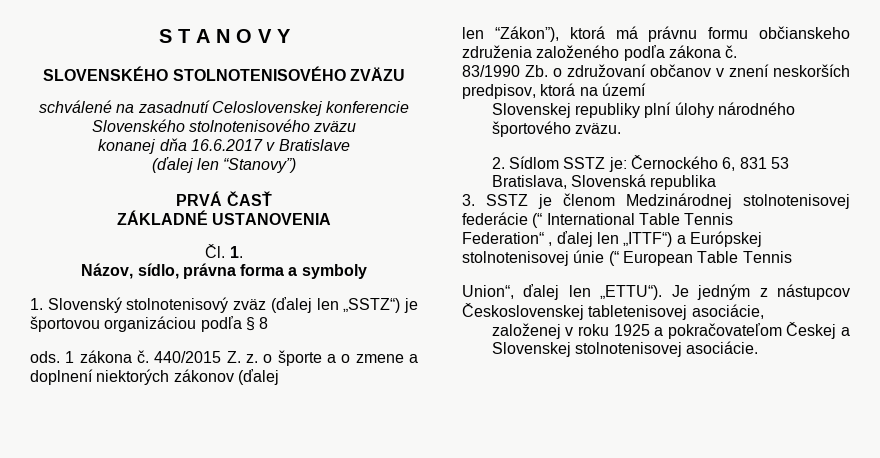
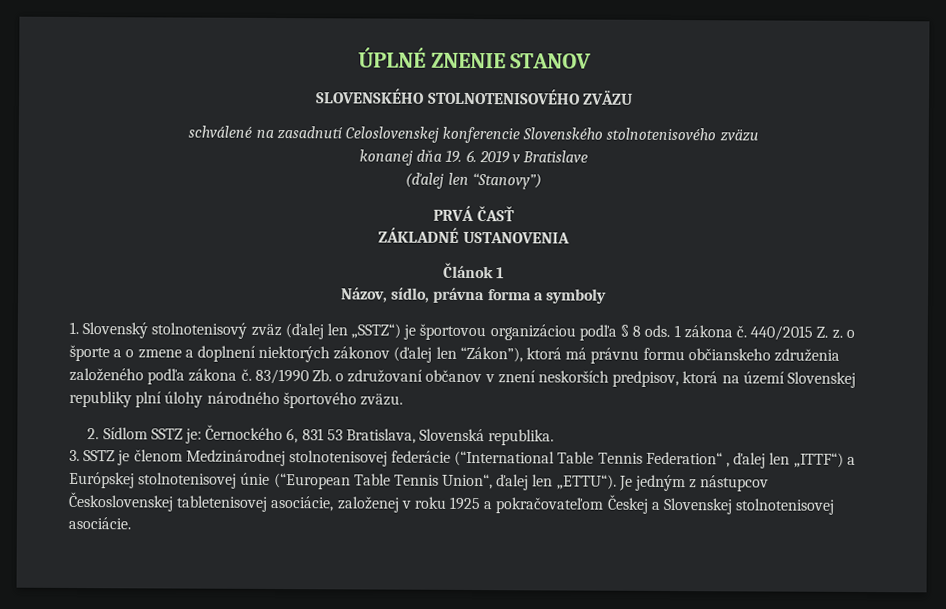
[158,29,291,43] S T A N O V Y -> [357,47,592,69] ÚPLNÉ ZNENIE STANOV
[191,139,263,151] 16.6.2017 -> [445,149,510,164] 19. 6. 2019
[205,244,243,258] Čl. 1. -> [442,262,505,279] Článok 1
(269, 323) // -> (642, 331) none
(279, 377) // -> (433, 354) none
(738, 51) // -> (252, 374) none
(646, 89) // -> (785, 378) none
[650,175,717,190] republika -> [488,429,555,446] republika.
[532,213,734,228] (“ International Table Tennis // -> [454,450,643,467] (“International Table Tennis
[608,251,792,266] (“ European Table Tennis // -> [273,472,439,490] (“European Table Tennis
(764, 311) // -> (335, 503) none

